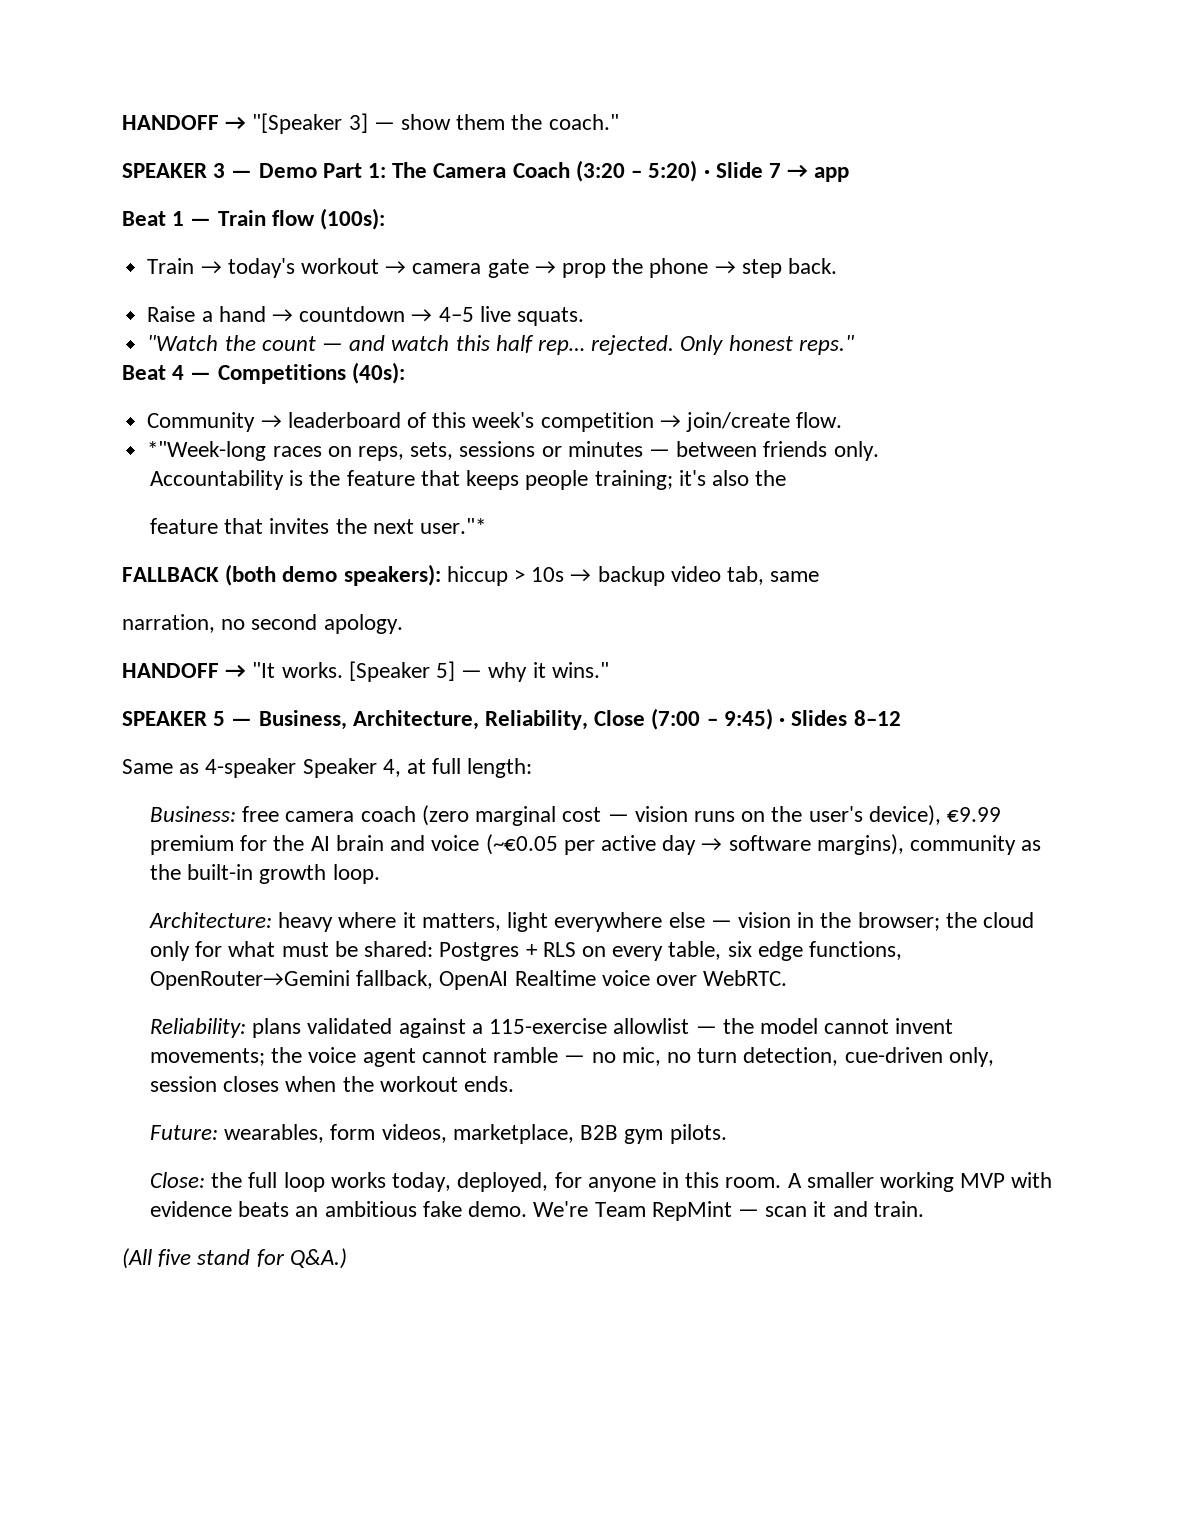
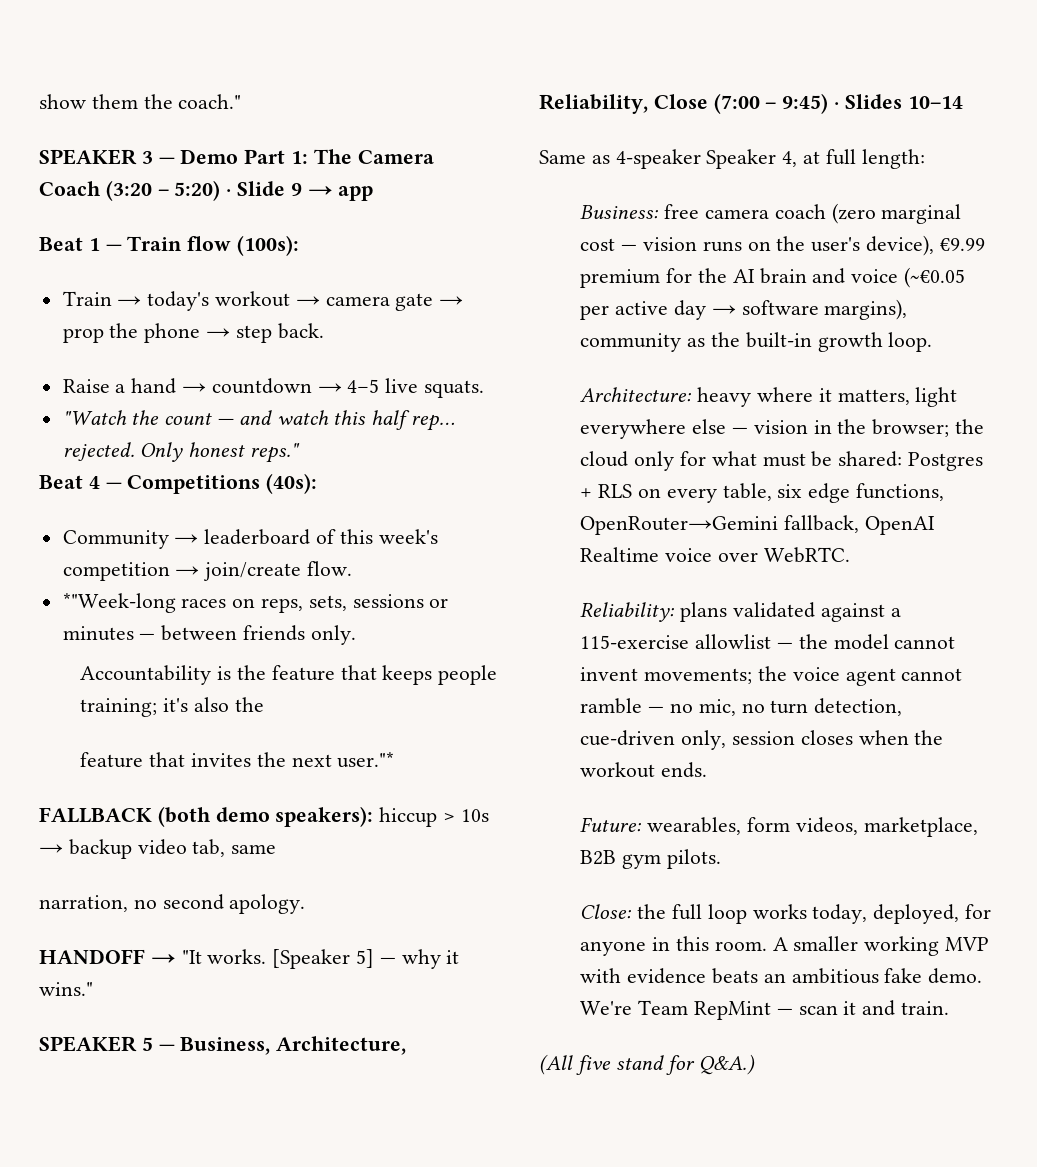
[122,113,395,134] HANDOFF → "[Speaker 3] — -> (39, 101) none
[768,163,781,178] 7 -> [290,183,302,196] 9
[853,710,901,726] 8–12 -> [907,96,963,109] 10–14

